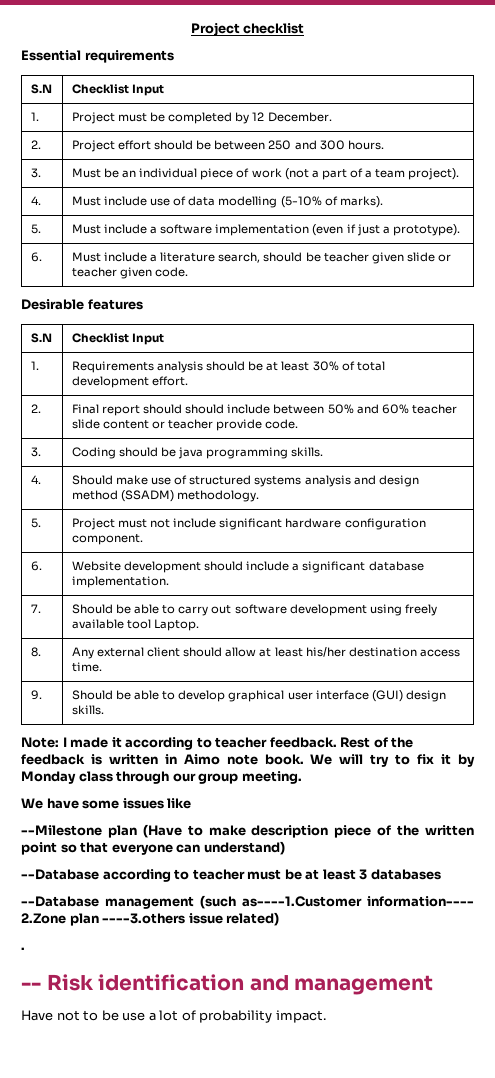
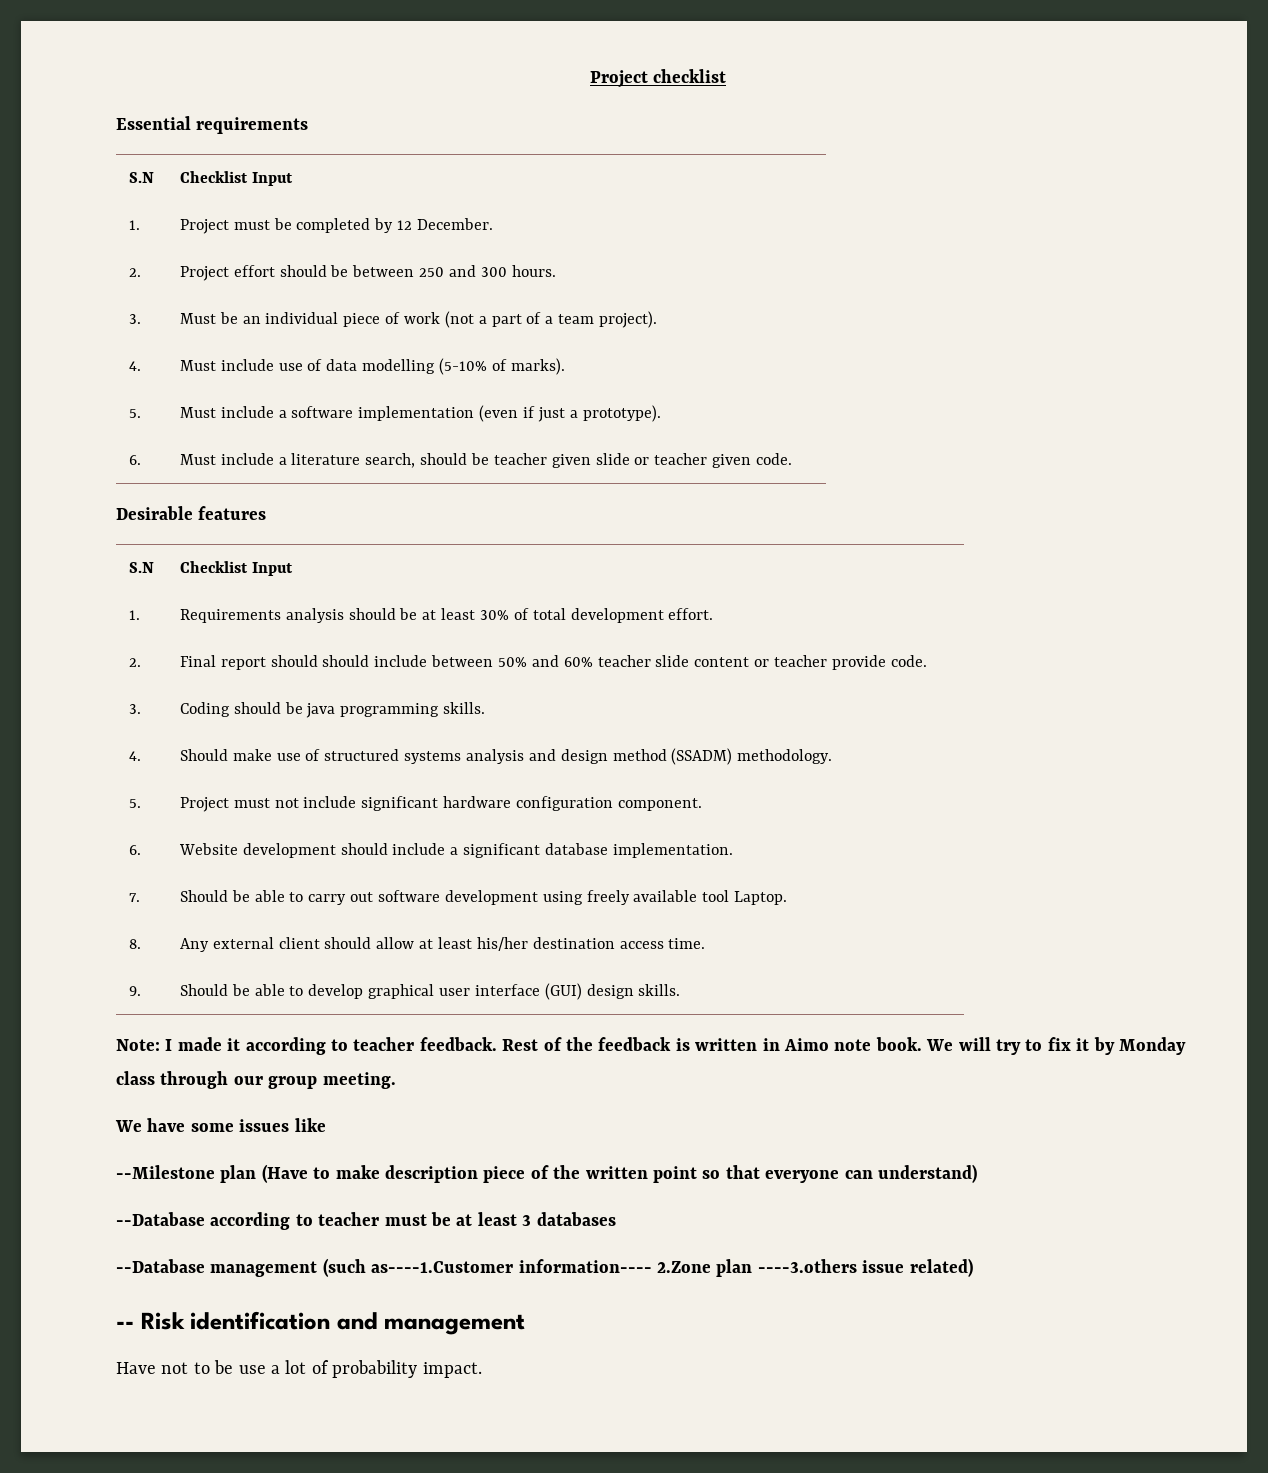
[21,947,25,950] // . -> (973, 1267) none

